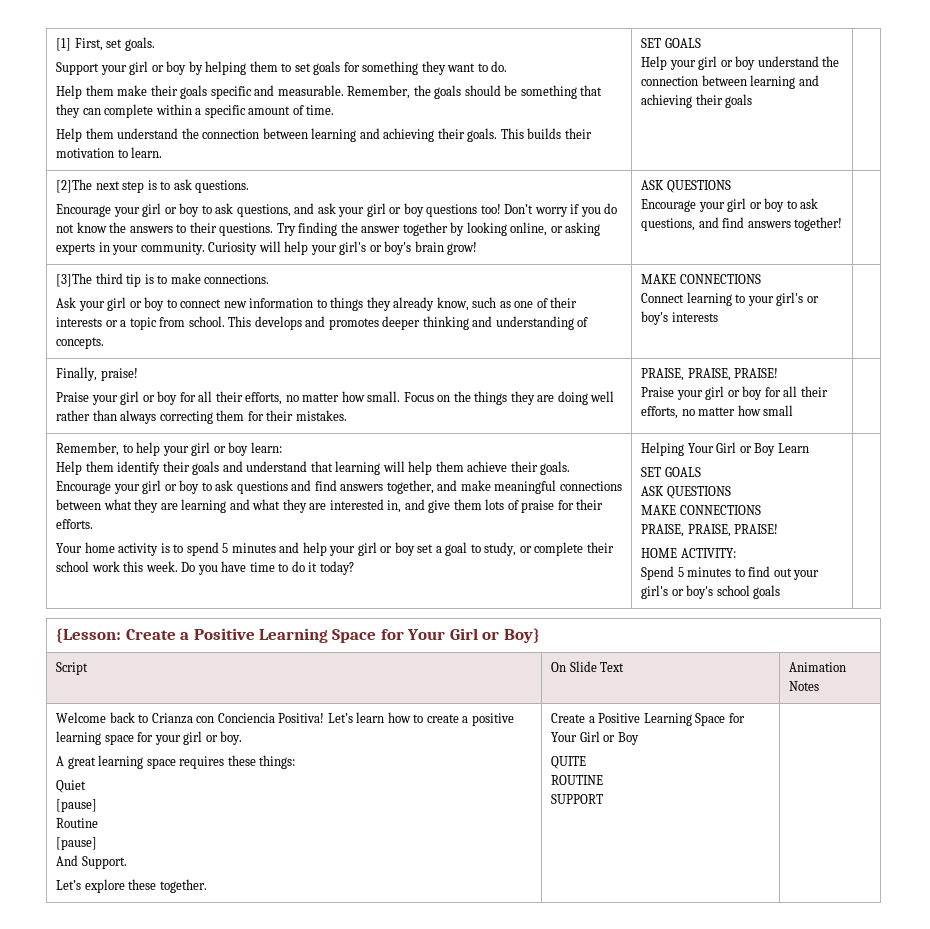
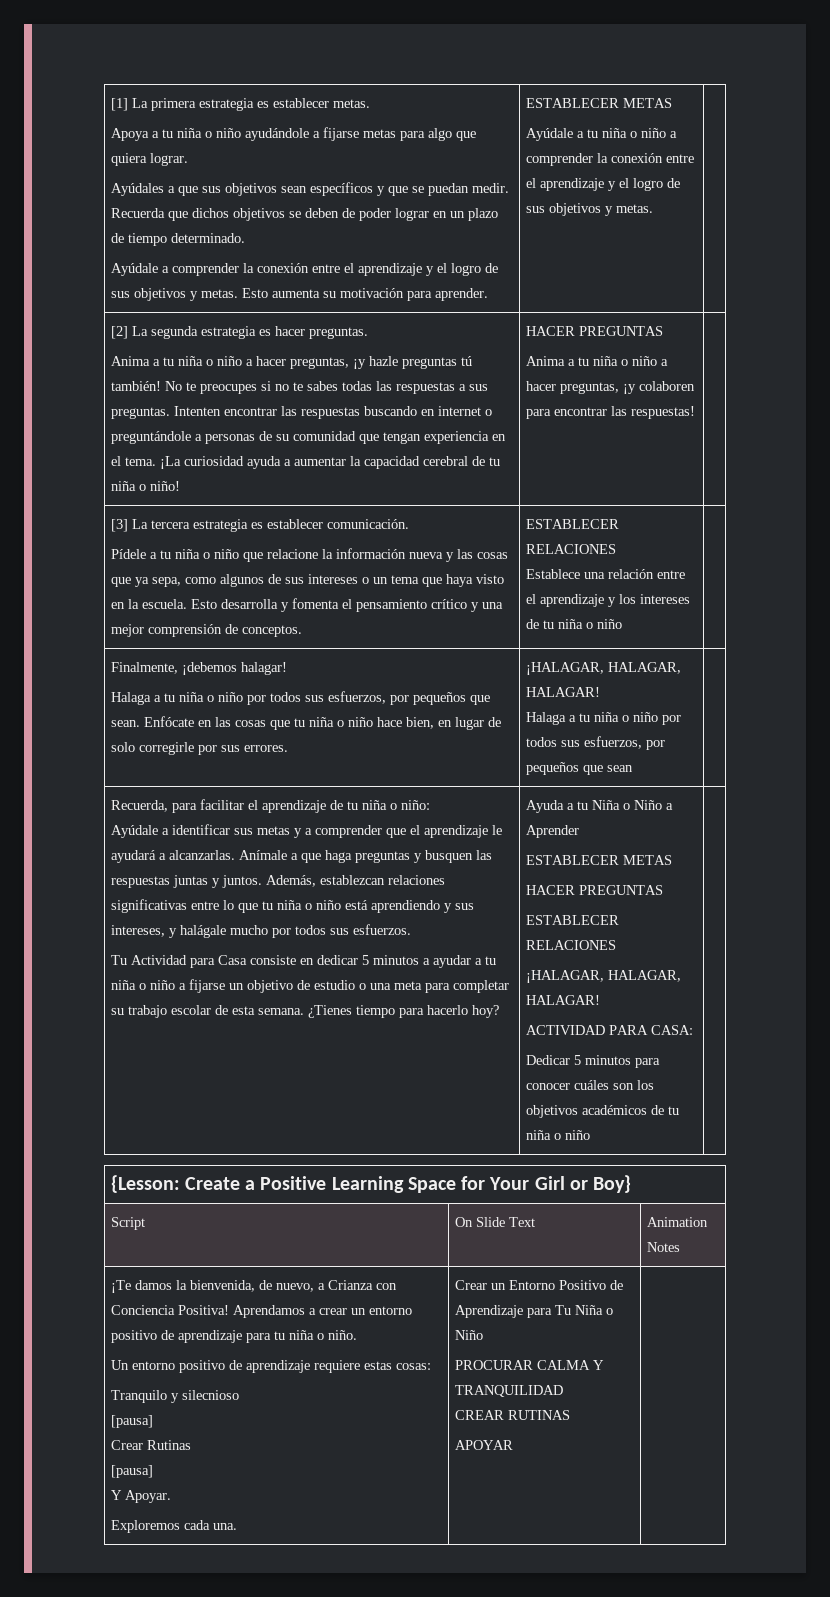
[74,37,155,51] [56,61,508,75] [56,85,603,99] [56,104,335,118] [56,128,592,142] [56,147,163,158] [641,38,701,48] [641,56,840,70] [641,75,819,89] [641,94,753,108] [56,179,250,193] [56,203,618,217] [56,222,601,236] [56,241,478,255] [641,180,731,193] [641,198,819,212] [641,217,843,231] [56,273,270,287] [56,297,578,311] [56,316,589,330] [56,337,105,349] [641,274,761,284] [641,292,819,306] [641,311,718,325] [56,367,138,381] [56,391,615,405] [56,410,347,424] [641,368,779,381] [641,386,828,400] [641,405,794,419] [56,442,282,456] [56,461,571,475] [56,480,622,494] [56,499,604,513] [56,519,94,529] [56,542,614,556] [56,561,354,575] [641,442,809,456] [641,467,701,477] [641,486,731,499] [641,505,761,515] [641,524,779,537] [641,548,736,558] [641,566,820,580] [641,585,781,599] First, set goals. // Support your girl or boy by helping them to set goals for something they want to do. // Help them make their goals specific and measurable. Remember, the goals should be something that they can complete within a specific amount of time. // Help them understand the connection between learning and achieving their goals. This builds their motivation to learn. | SET GOALS // Help your girl or boy understand the connection between learning and achieving their goals | // [2]The next step is to ask questions. // Encourage your girl or boy to ask questions, and ask your girl or boy questions too! Don’t worry if you do not know the answers to their questions. Try finding the answer together by looking online, or asking experts in your community. Curiosity will help your girl's or boy's brain grow! | ASK QUESTIONS // Encourage your girl or boy to ask questions, and find answers together! | // [3]The third tip is to make connections. // Ask your girl or boy to connect new information to things they already know, such as one of their interests or a topic from school. This develops and promotes deeper thinking and understanding of concepts. | MAKE CONNECTIONS // Connect learning to your girl's or boy's interests | // Finally, praise! // Praise your girl or boy for all their efforts, no matter how small. Focus on the things they are doing well rather than always correcting them for their mistakes. | PRAISE, PRAISE, PRAISE! // Praise your girl or boy for all their efforts, no matter how small | // Remember, to help your girl or boy learn: // Help them identify their goals and understand that learning will help them achieve their goals. Encourage your girl or boy to ask questions and find answers together, and make meaningful connections between what they are learning and what they are interested in, and give them lots of praise for their efforts. // Your home activity is to spend 5 minutes and help your girl or boy set a goal to study, or complete their school work this week. Do you have time to do it today? | Helping Your Girl or Boy Learn // SET GOALS // ASK QUESTIONS // MAKE CONNECTIONS // PRAISE, PRAISE, PRAISE! // HOME ACTIVITY: // Spend 5 minutes to find out your girl's or boy's school goals -> [131,98,370,111] [110,127,476,141] [110,153,188,166] [110,182,509,196] [110,208,498,221] [110,233,245,246] [110,263,498,276] [110,288,488,301] [525,98,672,108] [525,128,677,141] [525,153,694,166] [525,178,680,191] [525,203,653,216] [110,326,368,339] [110,356,472,369] [110,381,488,394] [110,406,492,419] [110,431,506,444] [110,456,500,469] [110,481,180,491] [525,326,663,336] [525,356,668,366] [525,381,695,394] [525,406,695,419] [110,519,409,532] [110,548,508,562] [110,574,504,587] [110,598,503,612] [110,624,302,637] [525,519,619,529] [525,544,616,554] [525,569,685,579] [525,594,690,607] [525,619,622,629] [110,662,287,675] [110,691,490,705] [110,716,501,730] [110,742,288,755] [525,662,681,675] [525,687,600,697] [525,712,681,725] [525,736,665,750] [525,762,633,775] [110,799,430,813] [110,824,502,838] [110,850,492,863] [110,875,445,888] [110,899,474,913] [110,924,411,938] [110,955,496,968] [110,979,509,993] [110,1005,499,1018] [525,800,673,813] [525,825,579,838] [525,855,672,865] [525,885,663,895] [525,915,619,925] [525,940,616,950] [525,970,681,983] [525,995,600,1005] [525,1025,693,1035] [525,1055,660,1068] [525,1080,654,1090] [525,1105,679,1118] [525,1130,590,1140] La primera estrategia es establecer metas. // Apoya a tu niña o niño ayudándole a fijarse metas para algo que quiera lograr. // Ayúdales a que sus objetivos sean específicos y que se puedan medir. Recuerda que dichos objetivos se deben de poder lograr en un plazo de tiempo determinado. // Ayúdale a comprender la conexión entre el aprendizaje y el logro de sus objetivos y metas. Esto aumenta su motivación para aprender. | ESTABLECER METAS // Ayúdale a tu niña o niño a comprender la conexión entre el aprendizaje y el logro de sus objetivos y metas. | // [2] La segunda estrategia es hacer preguntas. // Anima a tu niña o niño a hacer preguntas, ¡y hazle preguntas tú también! No te preocupes si no te sabes todas las respuestas a sus preguntas. Intenten encontrar las respuestas buscando en internet o preguntándole a personas de su comunidad que tengan experiencia en el tema. ¡La curiosidad ayuda a aumentar la capacidad cerebral de tu niña o niño! | HACER PREGUNTAS // Anima a tu niña o niño a hacer preguntas, ¡y colaboren para encontrar las respuestas! | // [3] La tercera estrategia es establecer comunicación. // Pídele a tu niña o niño que relacione la información nueva y las cosas que ya sepa, como algunos de sus intereses o un tema que haya visto en la escuela. Esto desarrolla y fomenta el pensamiento crítico y una mejor comprensión de conceptos. | ESTABLECER RELACIONES // Establece una relación entre el aprendizaje y los intereses de tu niña o niño | // Finalmente, ¡debemos halagar! // Halaga a tu niña o niño por todos sus esfuerzos, por pequeños que sean. Enfócate en las cosas que tu niña o niño hace bien, en lugar de solo corregirle por sus errores. | ¡HALAGAR, HALAGAR, HALAGAR! // Halaga a tu niña o niño por todos sus esfuerzos, por pequeños que sean | // Recuerda, para facilitar el aprendizaje de tu niña o niño: // Ayúdale a identificar sus metas y a comprender que el aprendizaje le ayudará a alcanzarlas. Anímale a que haga preguntas y busquen las respuestas juntas y juntos. Además, establezcan relaciones significativas entre lo que tu niña o niño está aprendiendo y sus intereses, y halágale mucho por todos sus esfuerzos. // Tu Actividad para Casa consiste en dedicar 5 minutos a ayudar a tu niña o niño a fijarse un objetivo de estudio o una meta para completar su trabajo escolar de esta semana. ¿Tienes tiempo para hacerlo hoy? | Ayuda a tu Niña o Niño a Aprender // ESTABLECER METAS // HACER PREGUNTAS // ESTABLECER RELACIONES // ¡HALAGAR, HALAGAR, HALAGAR! // ACTIVIDAD PARA CASA: // Dedicar 5 minutos para conocer cuáles son los objetivos académicos de tu niña o niño
[56,712,514,726] [56,731,243,745] [56,755,296,769] [56,780,87,793] [56,799,98,812] [56,818,99,828] [56,837,98,850] [56,855,127,869] [56,879,207,893] [551,713,745,726] [551,731,639,745] [551,756,587,769] [551,775,604,785] [551,794,604,804] Welcome back to Crianza con Conciencia Positiva! Let’s learn how to create a positive learning space for your girl or boy. // A great learning space requires these things: // Quiet // [pause] // Routine // [pause] // And Support. // Let’s explore these together. | Create a Positive Learning Space for Your Girl or Boy // QUITE // ROUTINE // SUPPORT -> [110,1280,397,1293] [110,1305,412,1318] [110,1330,357,1343] [110,1360,431,1373] [110,1390,239,1403] [110,1415,153,1428] [110,1440,191,1450] [110,1465,153,1478] [110,1490,171,1503] [110,1520,237,1533] [454,1280,623,1290] [454,1305,613,1318] [454,1330,483,1340] [454,1360,604,1370] [454,1385,563,1397] [454,1410,570,1420] [454,1440,513,1450] ¡Te damos la bienvenida, de nuevo, a Crianza con Conciencia Positiva! Aprendamos a crear un entorno positivo de aprendizaje para tu niña o niño. // Un entorno positivo de aprendizaje requiere estas cosas: // Tranquilo y silecnioso // [pausa] // Crear Rutinas // [pausa] // Y Apoyar. // Exploremos cada una. | Crear un Entorno Positivo de Aprendizaje para Tu Niña o Niño // PROCURAR CALMA Y TRANQUILIDAD // CREAR RUTINAS // APOYAR

